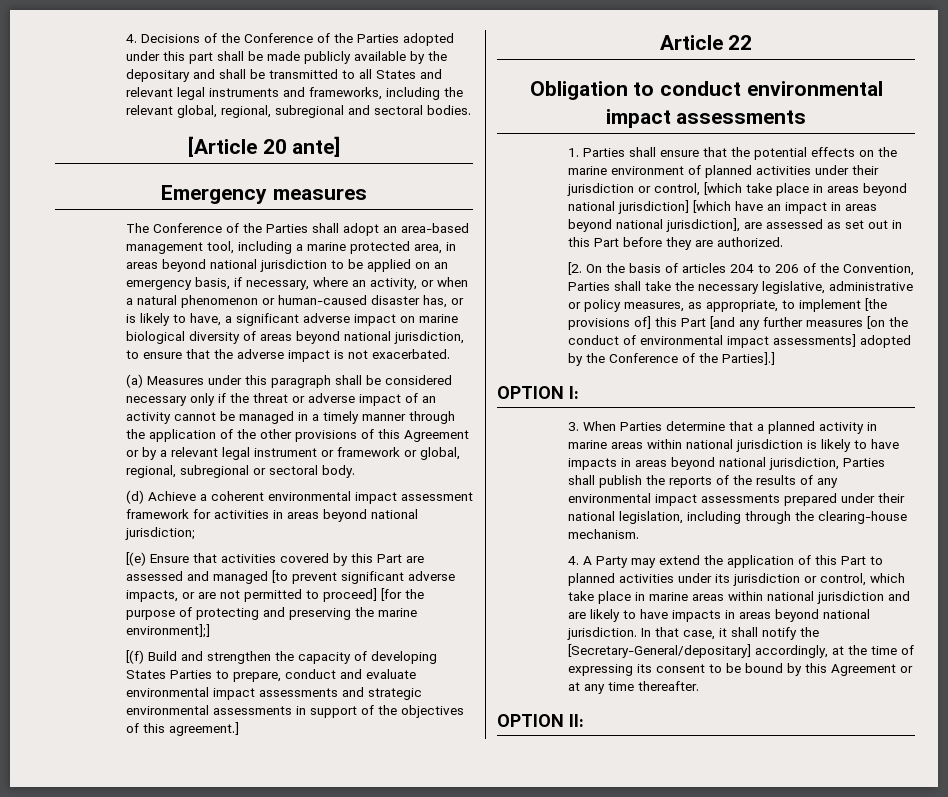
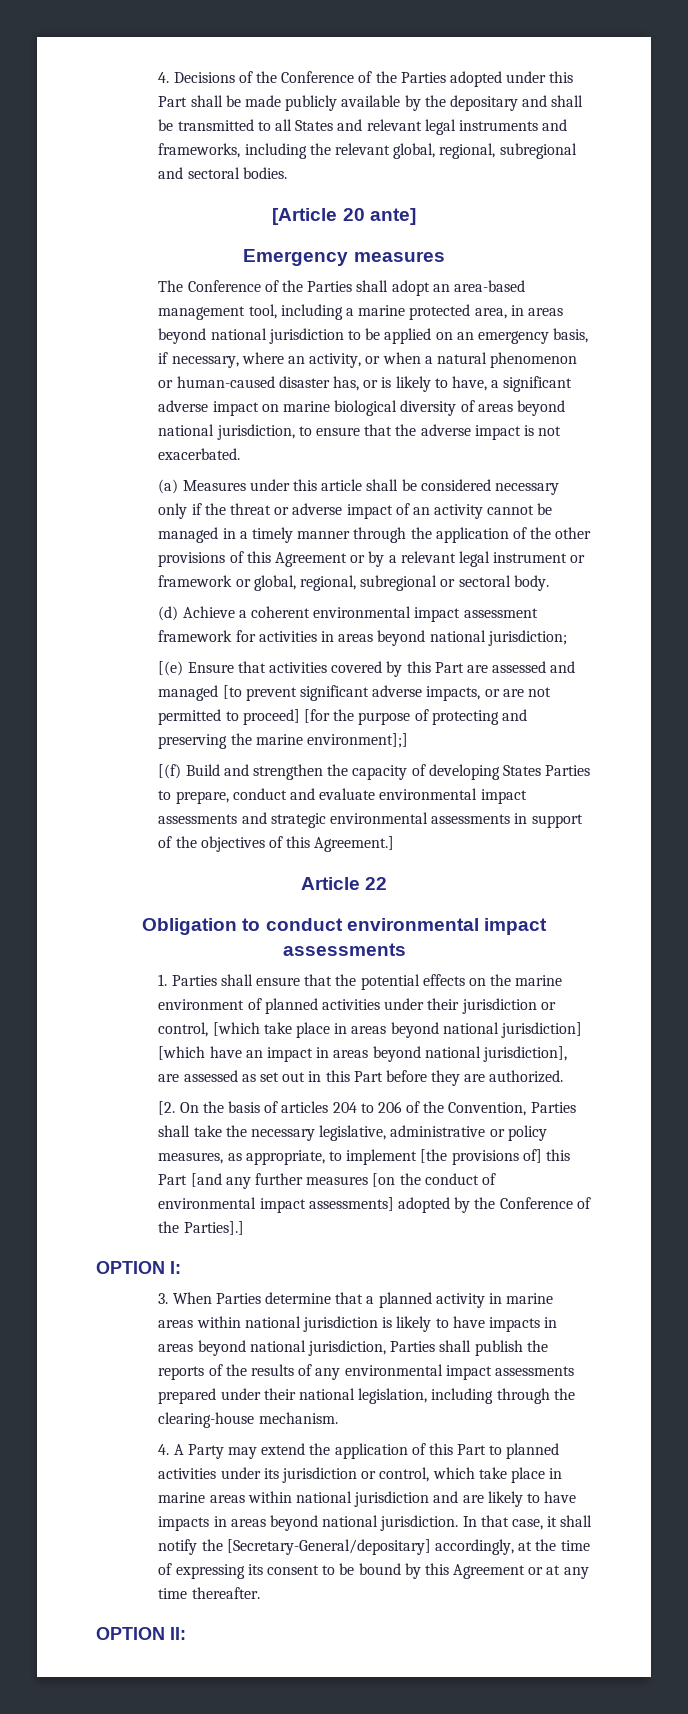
[188,52,213,64] part -> [158,96,188,107] Part
[270,375,331,388] paragraph -> [321,479,363,491] article
[168,722,239,736] agreement.] -> [314,836,395,852] Agreement.]

